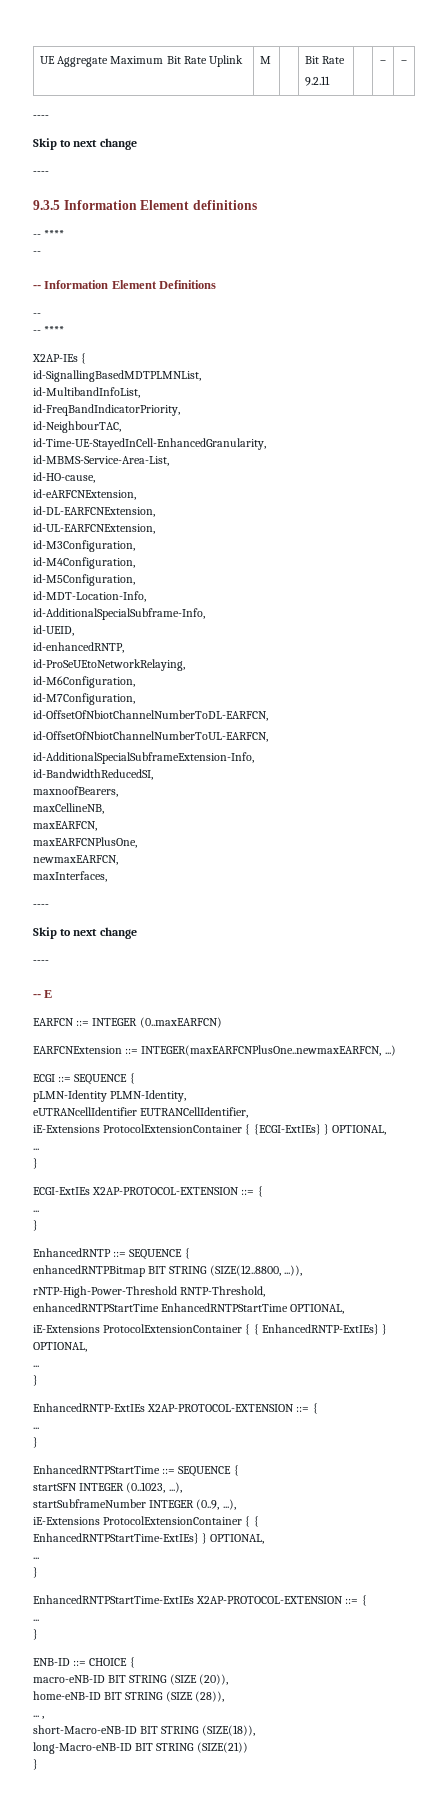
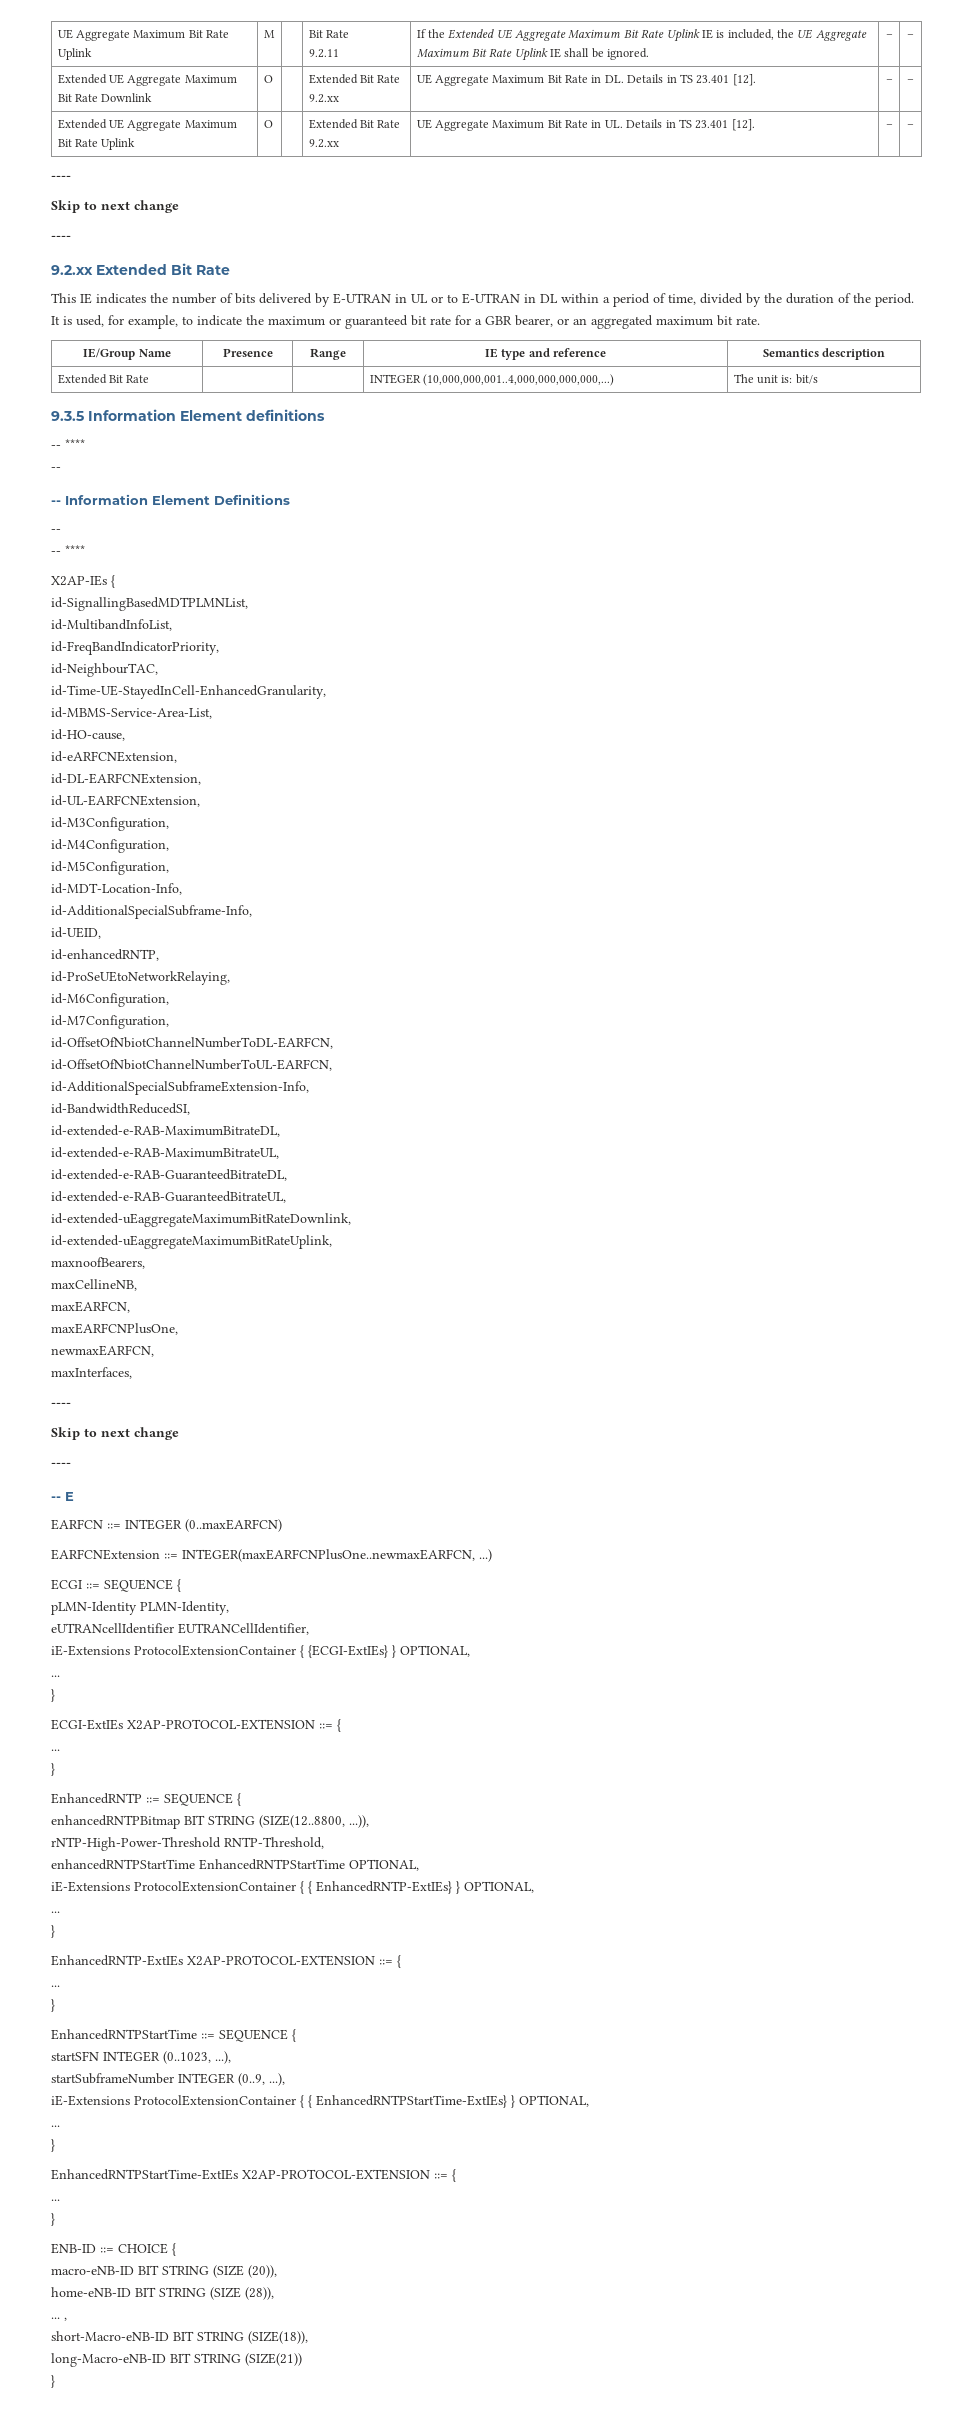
(330, 81) none -> [416,29,867,42] [416,48,650,61] [885,34,893,38] [907,34,914,38] [57,74,237,86] [57,93,153,102] [263,75,273,83] [308,74,401,84] [308,94,339,103] [416,74,756,86] [885,79,893,83] [907,79,914,83] [57,119,237,131] [57,138,136,150] [263,120,273,128] [308,119,401,129] [308,139,339,148] [416,119,755,131] If the Extended UE Aggregate Maximum Bit Rate Uplink IE is included, the UE Aggregate Maximum Bit Rate Uplink IE shall be ignored. | – | – // Extended UE Aggregate Maximum Bit Rate Downlink | O | | Extended Bit Rate 9.2.xx | UE Aggregate Maximum Bit Rate in DL. Details in TS 23.401 [12]. | – | – // Extended UE Aggregate Maximum Bit Rate Uplink | O | | Extended Bit Rate 9.2.xx | UE Aggregate Maximum Bit Rate in UL. Details in TS 23.401 [12].
(49, 173) none -> [51,263,230,275] [51,293,914,307] [51,315,760,329] [83,348,171,360] [222,348,273,357] [310,348,346,360] [484,348,607,360] [762,348,886,360] [57,374,150,384] [369,374,614,386] [733,374,818,384] // 9.2.xx Extended Bit Rate // This IE indicates the number of bits delivered by E-UTRAN in UL or to E-UTRAN in DL within a period of time, divided by the duration of the period. It is used, for example, to indicate the maximum or guaranteed bit rate for a GBR bearer, or an aggregated maximum bit rate. // IE/Group Name | Presence | Range | IE type and reference | Semantics description // Extended Bit Rate | | | INTEGER (10,000,000,001..4,000,000,000,000,...) | The unit is: bit/s
(153, 774) none -> [51,1125,280,1137] [51,1147,279,1159] [51,1169,287,1181] [51,1191,286,1203] [51,1213,351,1227] [51,1235,332,1249] // id-extended-e-RAB-MaximumBitrateDL, // id-extended-e-RAB-MaximumBitrateUL, // id-extended-e-RAB-GuaranteedBitrateDL, // id-extended-e-RAB-GuaranteedBitrateUL, // id-extended-uEaggregateMaximumBitRateDownlink, // id-extended-uEaggregateMaximumBitRateUplink,

